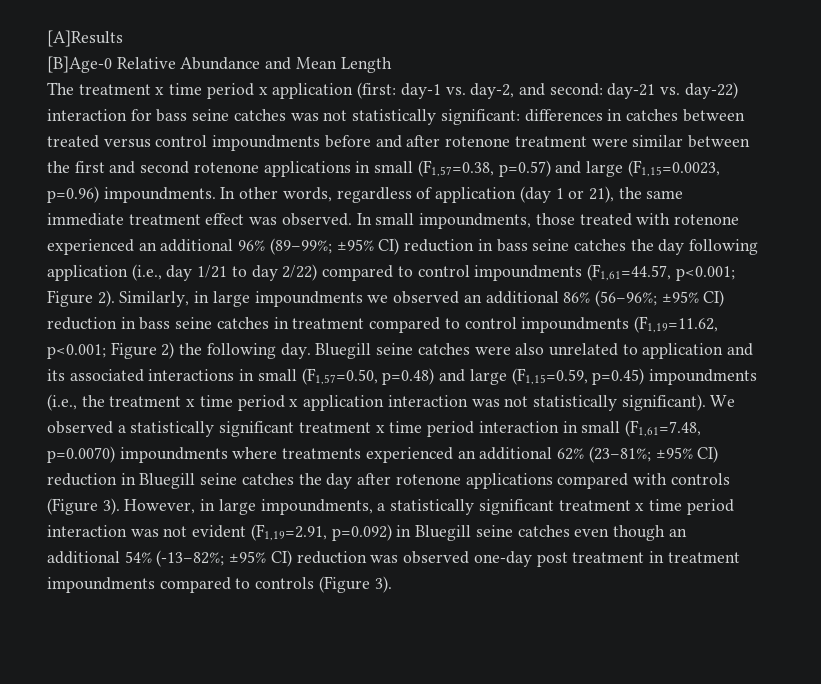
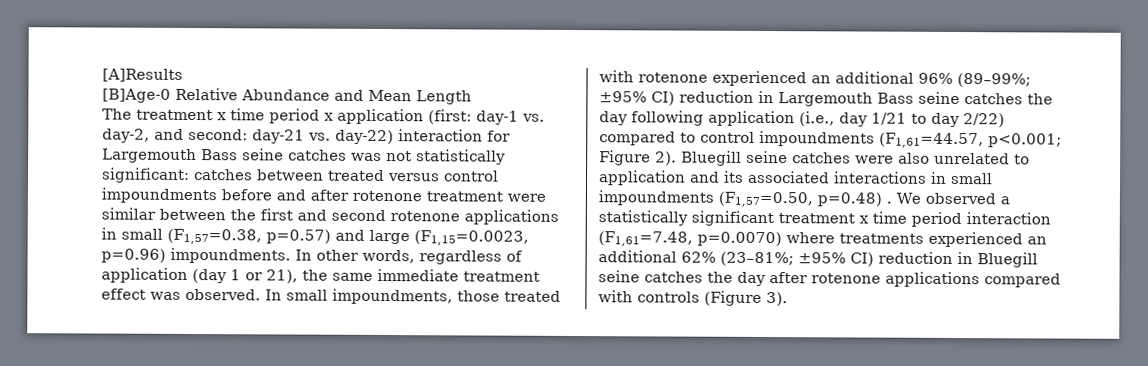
[156,109,188,122] bass -> [102,148,238,164] Largemouth Bass
[524,109,623,122] differences in -> (190, 175) none
[496,239,528,252] bass -> [778,92,914,107] Largemouth Bass
[119,290,725,307] [47,316,718,333] [47,342,311,359] Similarly, in large impoundments we observed an additional 86% (56–96%; ±95% CI) reduction in bass seine catches in treatment compared to control impoundments (F1,19=11.62, p<0.001; Figure 2) the following day. -> (677, 158) none
(297, 375) none -> [598,190,714,206] impoundments
[439,368,757,385] [47,394,706,411] and large (F1,15=0.59, p=0.45) impoundments (i.e., the treatment x time period x application interaction was not statistically significant). -> [886,201,892,204] .
[562,421,621,433] in small -> (1051, 218) none
[119,447,228,463] impoundments -> (782, 239) none
[124,499,734,515] [47,524,687,541] [47,550,740,567] [47,576,392,593] However, in large impoundments, a statistically significant treatment x time period interaction was not evident (F1,19=2.91, p=0.092) in Bluegill seine catches even though an additional 54% (-13–82%; ±95% CI) reduction was observed one-day post treatment in treatment impoundments compared to controls (Figure 3). -> (788, 299) none

